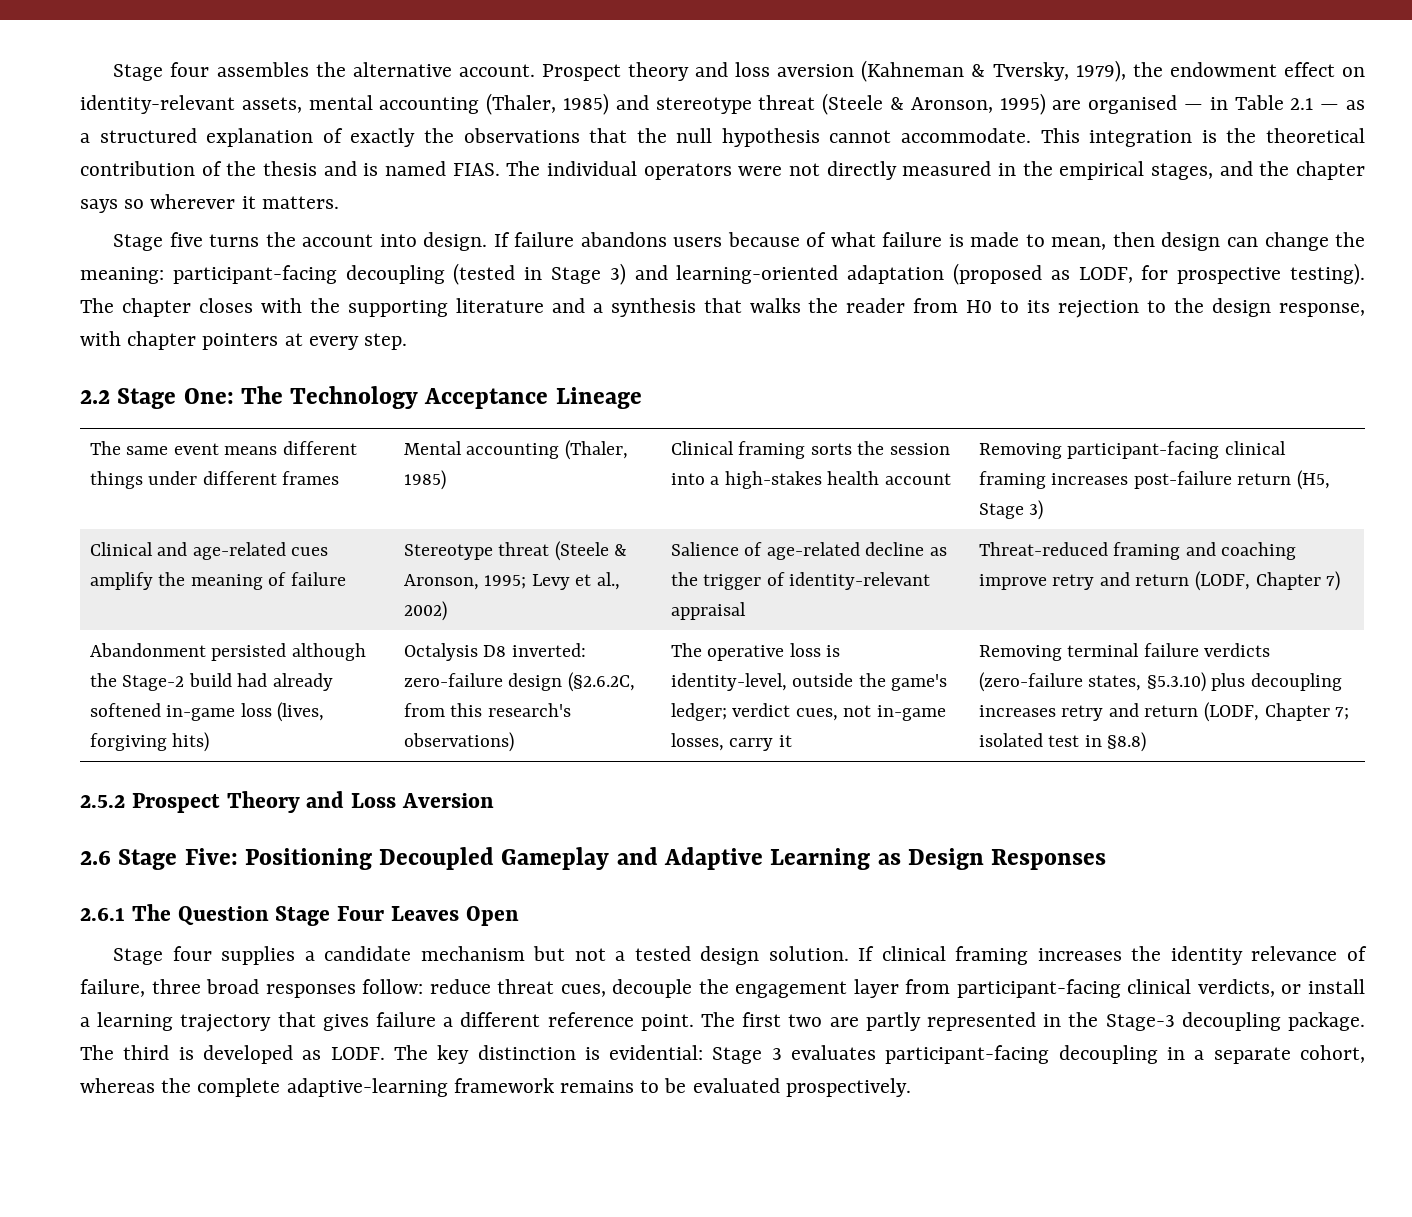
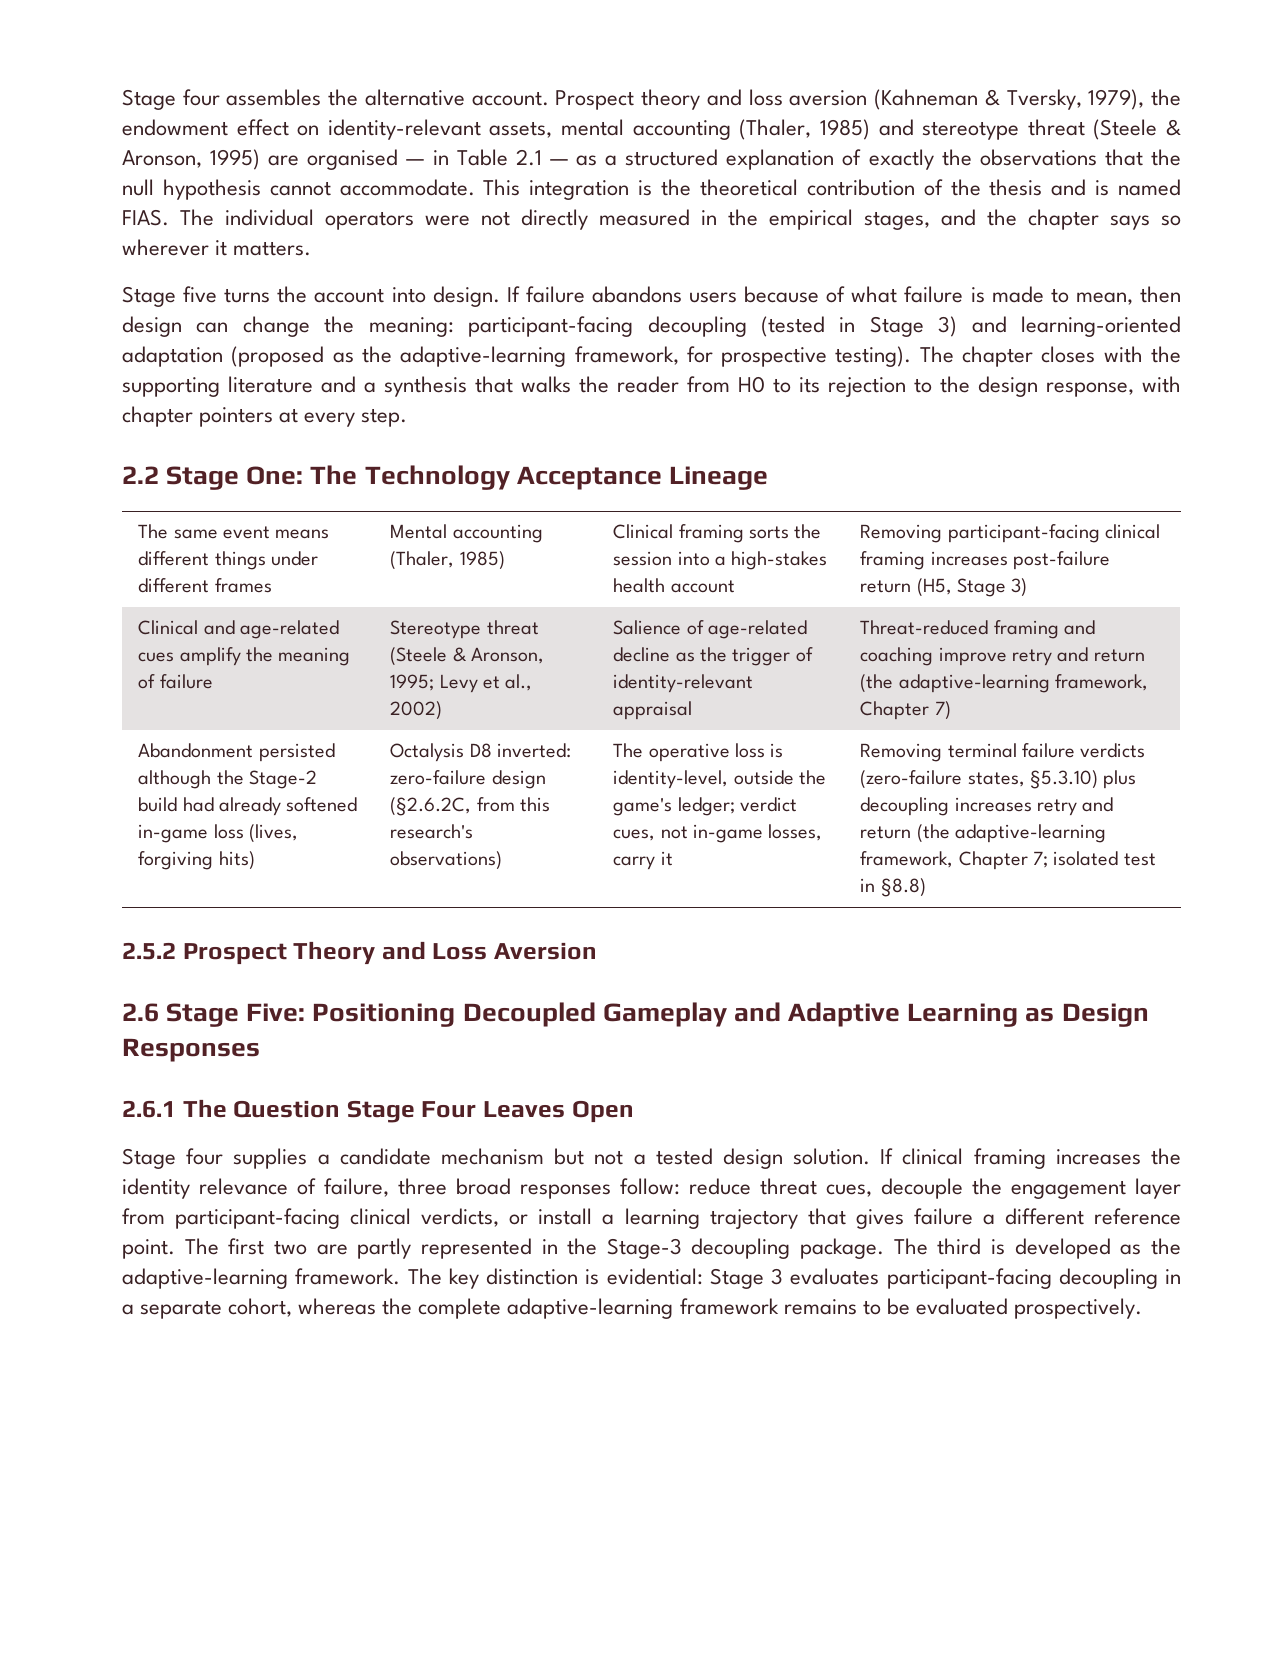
[1078,267,1133,283] LODF, -> [361,346,679,367] the adaptive-learning framework,
[1194,571,1250,591] (LODF, -> [860,674,1149,693] (the adaptive-learning framework,
[1203,702,1259,722] (LODF, -> [916,824,1107,843] [860,851,954,868] (the adaptive-learning framework,
[330,1047,385,1060] LODF. -> [1150,1238,1181,1255] [122,1268,401,1289] the adaptive-learning framework.

